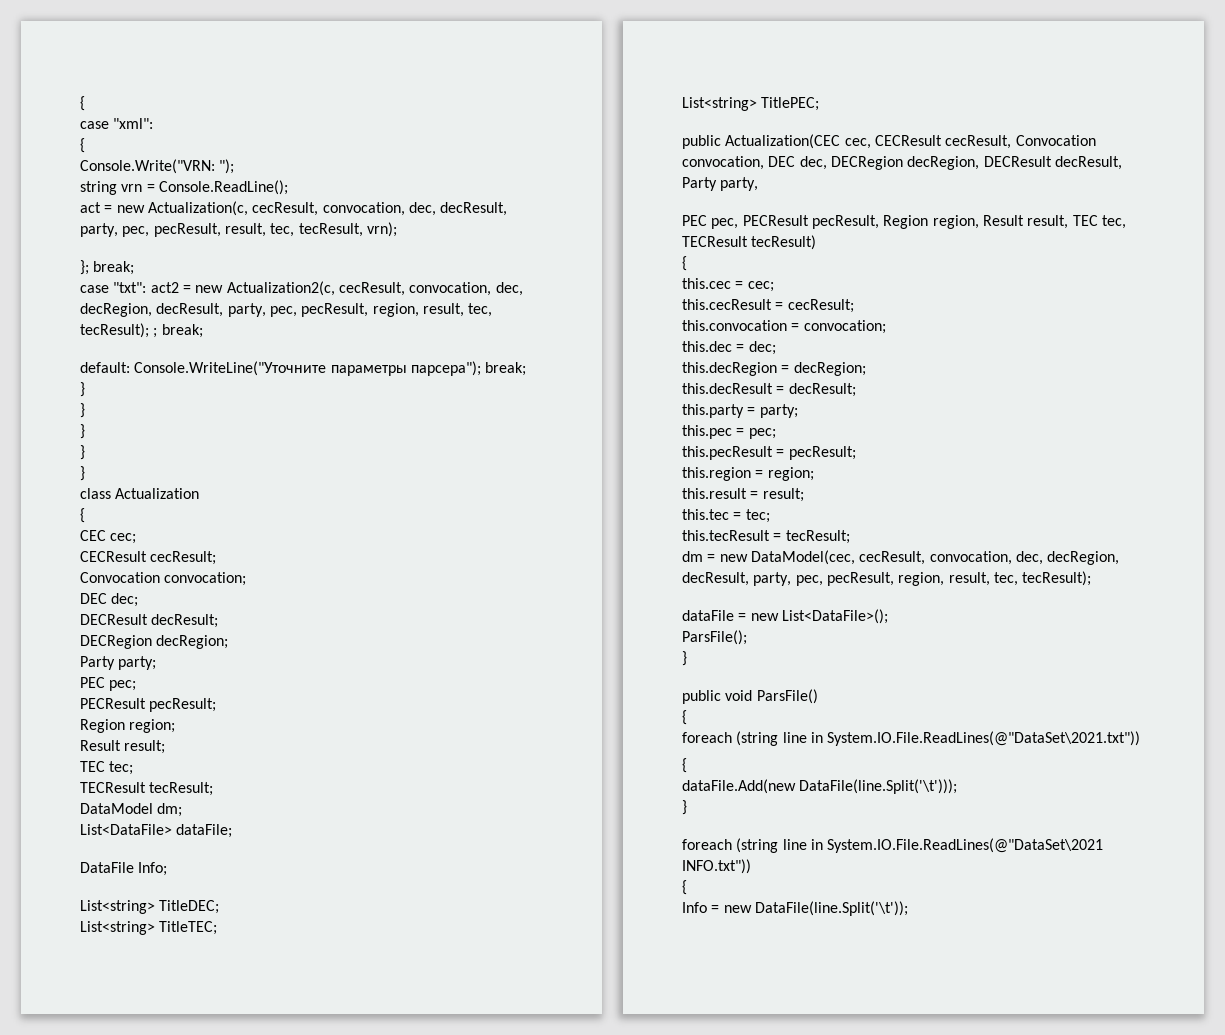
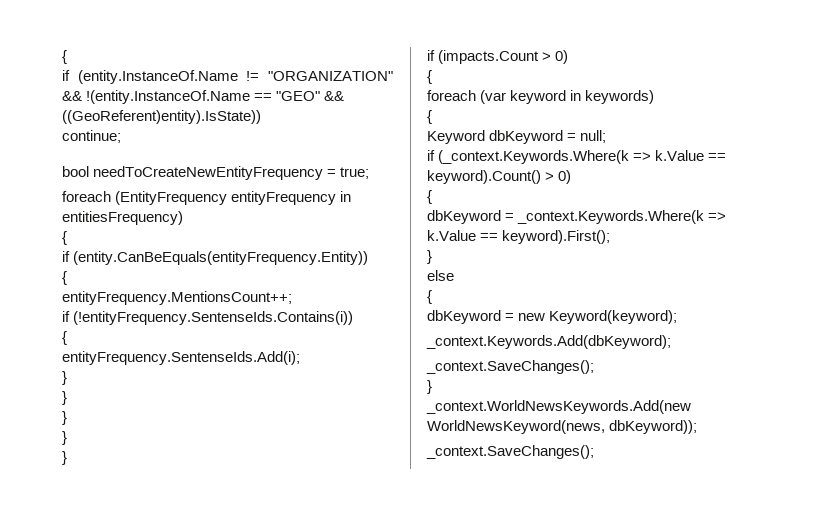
[80,96,85,111] [80,118,154,129] [80,138,85,153] [80,159,235,174] [80,180,288,195] [80,201,508,216] [80,222,397,237] [80,260,135,275] [80,281,523,296] [80,303,493,317] [80,323,203,338] [80,361,527,376] { // case "xml": // { // Console.Write("VRN: "); // string vrn = Console.ReadLine(); // act = new Actualization(c, cecResult, convocation, dec, decResult, party, pec, pecResult, result, tec, tecResult, vrn); // }; break; // case "txt": act2 = new Actualization2(c, cecResult, convocation, dec, decRegion, decResult, party, pec, pecResult, region, result, tec, tecResult); ; break; // default: Console.WriteLine("Уточните параметры парсера"); break; -> [62,50,67,64] [62,70,393,84] [62,90,345,104] [62,110,261,124] [62,130,121,143] [62,166,370,180] [62,191,352,205] [62,211,183,225] [62,231,67,245] [62,251,369,265] [62,271,67,285] [62,291,292,305] [62,311,354,325] [62,331,67,345] [62,351,300,365] { // if (entity.InstanceOf.Name != "ORGANIZATION" && !(entity.InstanceOf.Name == "GEO" && ((GeoReferent)entity).IsState)) // continue; // bool needToCreateNewEntityFrequency = true; // foreach (EntityFrequency entityFrequency in entitiesFrequency) // { // if (entity.CanBeEquals(entityFrequency.Entity)) // { // entityFrequency.MentionsCount++; // if (!entityFrequency.SentenseIds.Contains(i)) // { // entityFrequency.SentenseIds.Add(i);
[80,488,200,499] [80,508,85,523] [80,530,137,544] [80,551,217,565] [80,572,247,586] [80,593,139,607] [80,614,219,628] [80,635,229,649] [80,656,157,670] [80,677,137,691] [80,698,217,712] [80,719,176,733] [80,740,166,754] [80,761,134,775] [80,782,214,796] [80,803,183,817] [80,824,233,838] [80,862,168,876] [80,900,220,914] [80,921,218,935] [682,97,820,111] [682,134,1096,149] [682,156,1122,170] [682,177,759,191] [682,215,1126,229] [682,235,817,250] [682,256,687,271] [682,278,774,292] [682,299,854,313] [682,320,886,334] [682,341,776,355] [682,362,866,376] [682,383,856,397] [682,404,798,418] [682,425,776,439] [682,446,856,460] [682,467,814,481] [682,488,804,502] [682,509,770,523] [682,530,850,544] [682,550,1120,565] [682,571,1092,586] [682,609,888,624] [682,630,747,645] [682,651,687,666] [682,689,818,704] [682,710,687,725] [682,731,1141,746] [682,758,687,773] [682,779,958,794] [682,800,687,815] [682,838,1104,853] [682,859,751,874] [682,880,687,895] [682,901,908,916] class Actualization // { // CEC cec; // CECResult cecResult; // Convocation convocation; // DEC dec; // DECResult decResult; // DECRegion decRegion; // Party party; // PEC pec; // PECResult pecResult; // Region region; // Result result; // TEC tec; // TECResult tecResult; // DataModel dm; // List<DataFile> dataFile; // DataFile Info; // List<string> TitleDEC; // List<string> TitleTEC; // List<string> TitlePEC; // public Actualization(CEC cec, CECResult cecResult, Convocation convocation, DEC dec, DECRegion decRegion, DECResult decResult, Party party, // PEC pec, PECResult pecResult, Region region, Result result, TEC tec, TECResult tecResult) // { // this.cec = cec; // this.cecResult = cecResult; // this.convocation = convocation; // this.dec = dec; // this.decRegion = decRegion; // this.decResult = decResult; // this.party = party; // this.pec = pec; // this.pecResult = pecResult; // this.region = region; // this.result = result; // this.tec = tec; // this.tecResult = tecResult; // dm = new DataModel(cec, cecResult, convocation, dec, decRegion, decResult, party, pec, pecResult, region, result, tec, tecResult); // dataFile = new List<DataFile>(); // ParsFile(); // } // public void ParsFile() // { // foreach (string line in System.IO.File.ReadLines(@"DataSet\2021.txt")) // { // dataFile.Add(new DataFile(line.Split('\t'))); // } // foreach (string line in System.IO.File.ReadLines(@"DataSet\2021 INFO.txt")) // { // Info = new DataFile(line.Split('\t')); -> [427,50,569,64] [427,70,432,84] [427,90,655,104] [427,110,432,124] [427,130,607,144] [427,150,727,164] [427,170,572,184] [427,190,432,204] [427,210,727,224] [427,230,611,244] [427,250,432,264] [427,270,454,281] [427,290,432,304] [427,310,678,324] [426,335,671,349] [426,360,594,374] [427,380,432,394] [426,400,691,414] [427,420,698,434] [426,445,594,459] if (impacts.Count > 0) // { // foreach (var keyword in keywords) // { // Keyword dbKeyword = null; // if (_context.Keywords.Where(k => k.Value == keyword).Count() > 0) // { // dbKeyword = _context.Keywords.Where(k => k.Value == keyword).First(); // } // else // { // dbKeyword = new Keyword(keyword); // _context.Keywords.Add(dbKeyword); // _context.SaveChanges(); // } // _context.WorldNewsKeywords.Add(new WorldNewsKeyword(news, dbKeyword)); // _context.SaveChanges();

